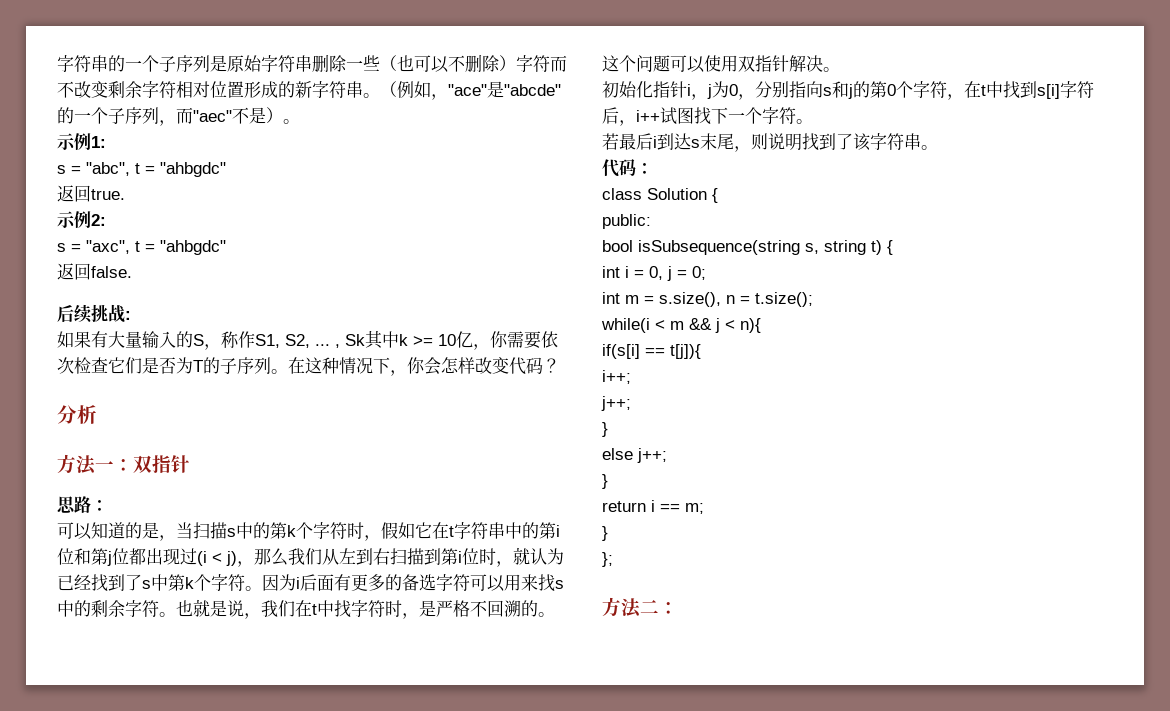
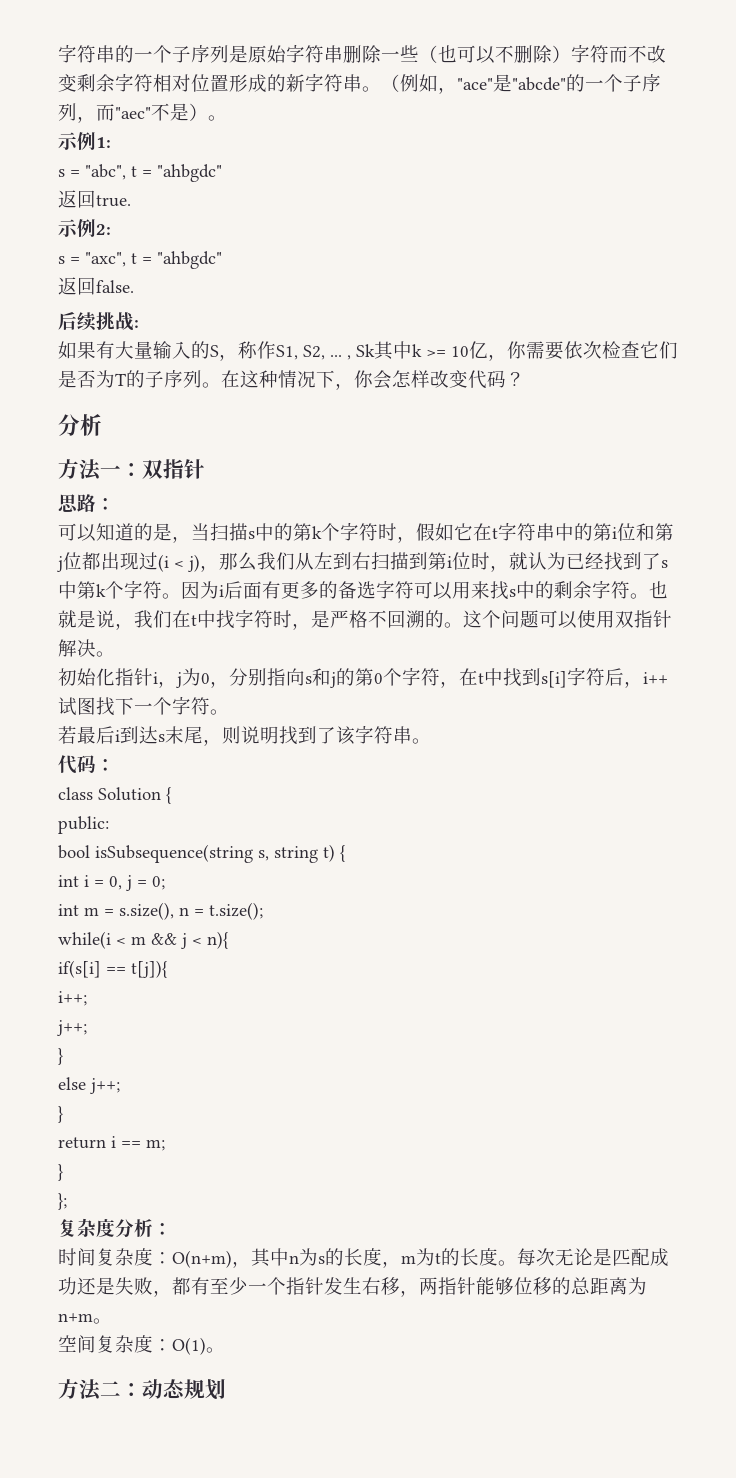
(613, 559) none -> [58,1218,172,1238] [58,1248,669,1268] [58,1277,647,1297] [58,1313,112,1324] [58,1335,225,1355] // 复杂度分析： // 时间复杂度：O(n+m)，其中n为s的长度，m为t的长度。每次无论是匹配成功还是失败，都有至少一个指针发生右移，两指针能够位移的总距离为n+m。 // 空间复杂度：O(1)。
(678, 608) none -> [142,1379,226,1400] 动态规划

